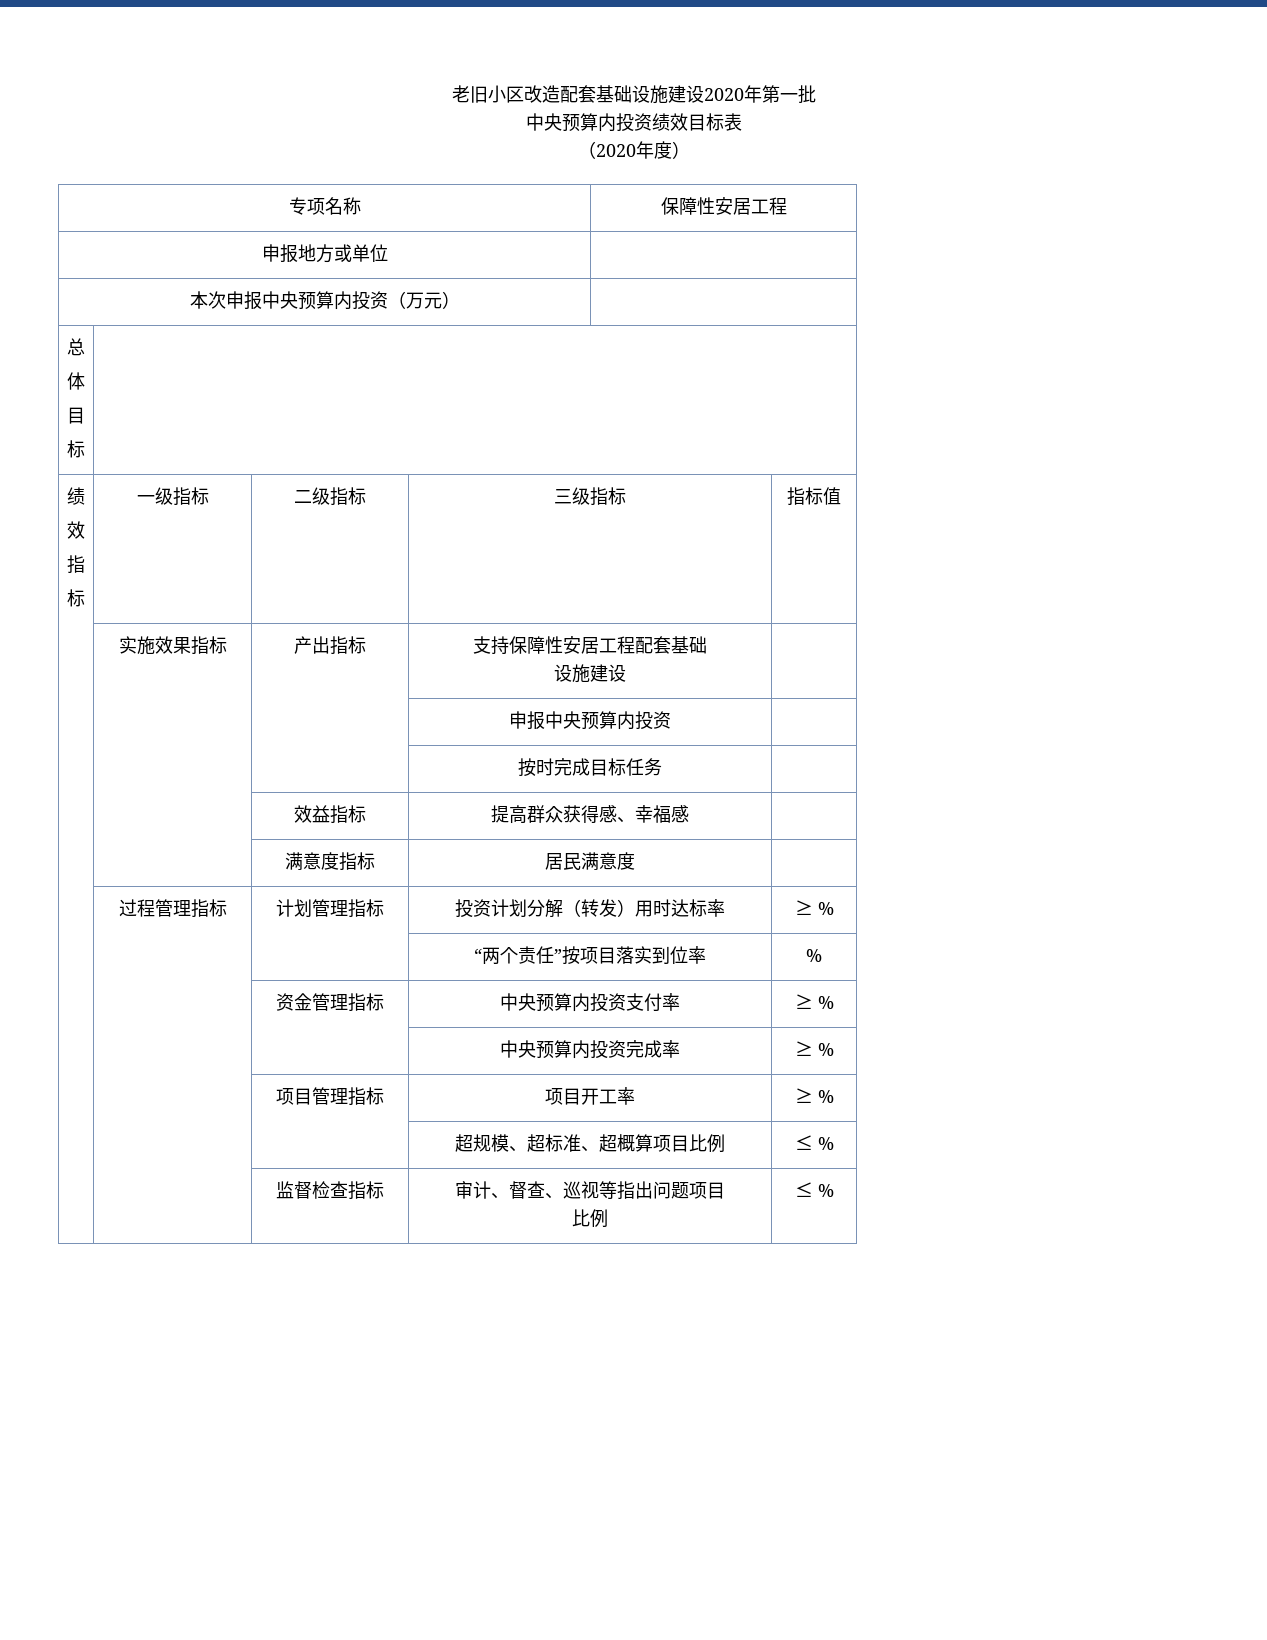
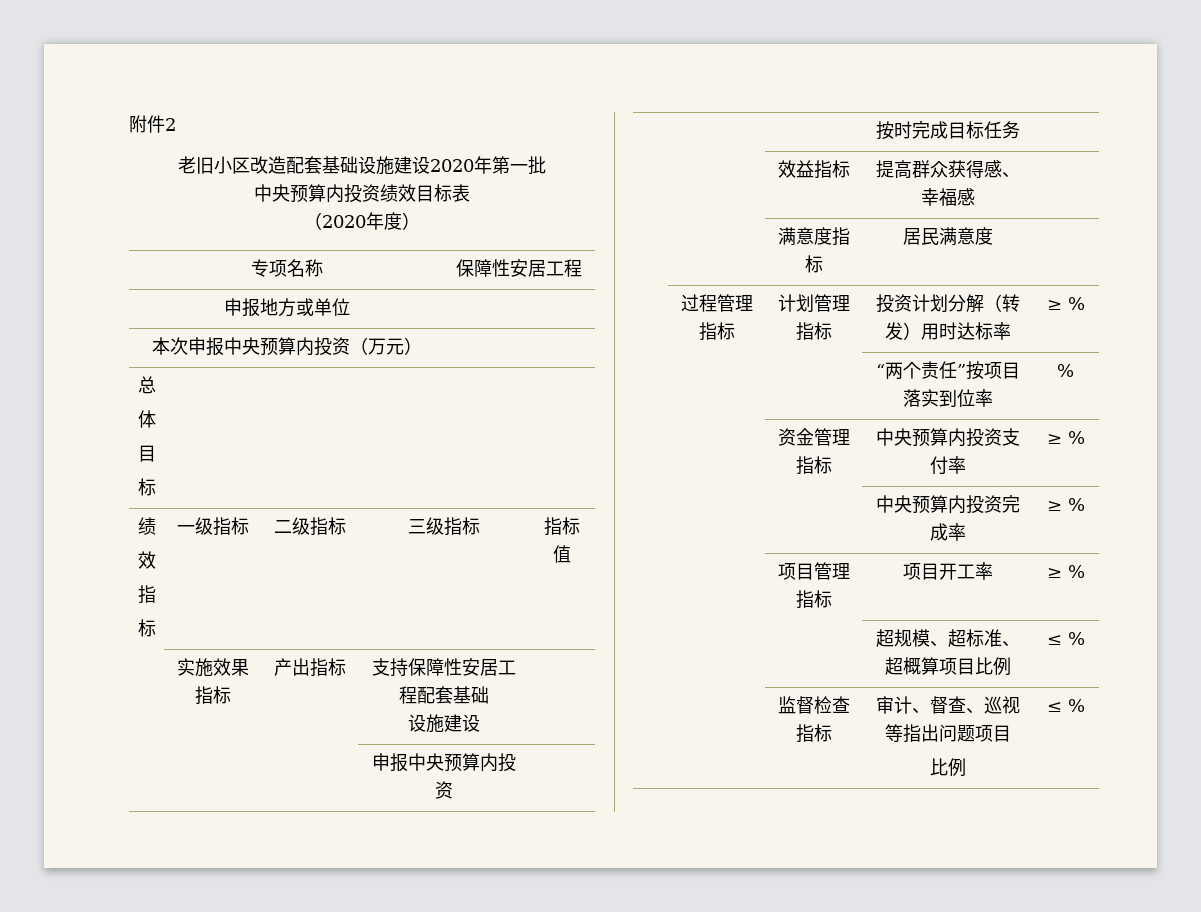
(451, 94) none -> [129,115,176,133] 附件2 //

